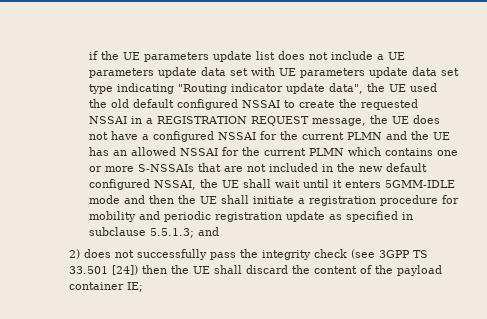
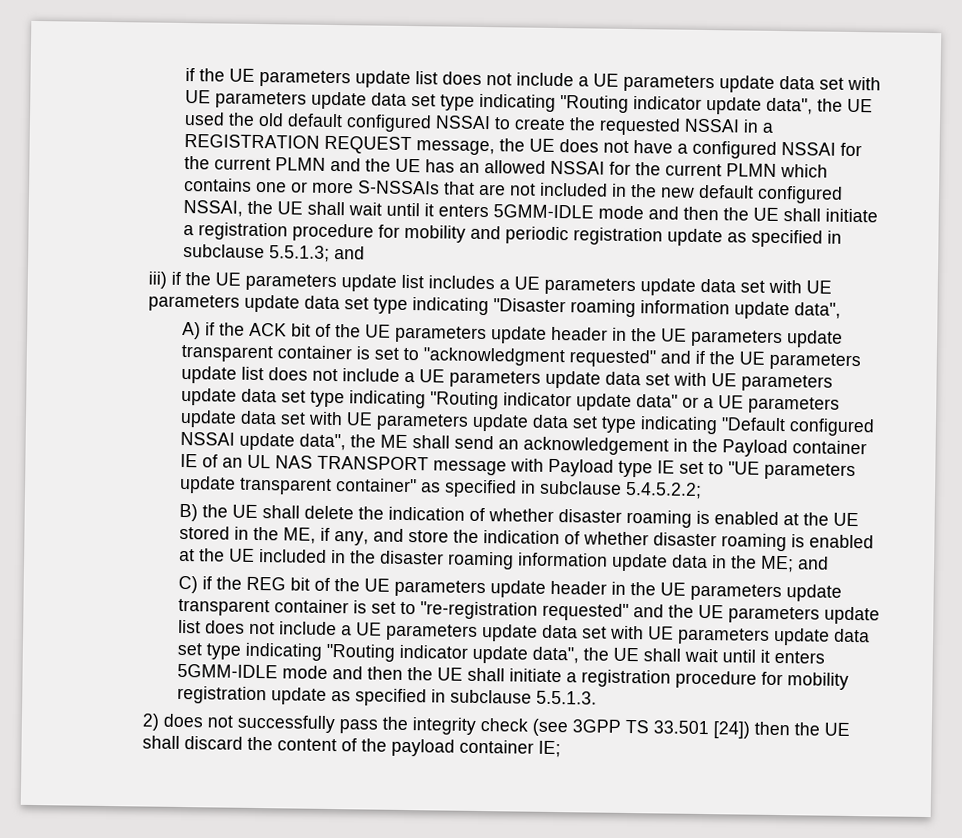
(220, 231) none -> [147,271,832,296] [147,294,841,320] [182,321,844,348] [181,344,862,371] [181,365,834,392] [181,387,841,414] [180,409,876,437] [180,431,868,458] [180,453,857,481] [179,475,703,499] [179,503,860,528] [179,525,875,552] [179,548,830,573] [178,575,843,602] [178,598,881,625] [178,619,871,646] [177,642,826,664] [177,663,850,690] [177,685,598,707] // iii) if the UE parameters update list includes a UE parameters update data set with UE parameters update data set type indicating "Disaster roaming information update data", // A) if the ACK bit of the UE parameters update header in the UE parameters update transparent container is set to "acknowledgment requested" and if the UE parameters update list does not include a UE parameters update data set with UE parameters update data set type indicating "Routing indicator update data" or a UE parameters update data set with UE parameters update data set type indicating "Default configured NSSAI update data", the ME shall send an acknowledgement in the Payload container IE of an UL NAS TRANSPORT message with Payload type IE set to "UE parameters update transparent container" as specified in subclause 5.4.5.2.2; // B) the UE shall delete the indication of whether disaster roaming is enabled at the UE stored in the ME, if any, and store the indication of whether disaster roaming is enabled at the UE included in the disaster roaming information update data in the ME; and // C) if the REG bit of the UE parameters update header in the UE parameters update transparent container is set to "re-registration requested" and the UE parameters update list does not include a UE parameters update data set with UE parameters update data set type indicating "Routing indicator update data", the UE shall wait until it enters 5GMM-IDLE mode and then the UE shall initiate a registration procedure for mobility registration update as specified in subclause 5.5.1.3.

